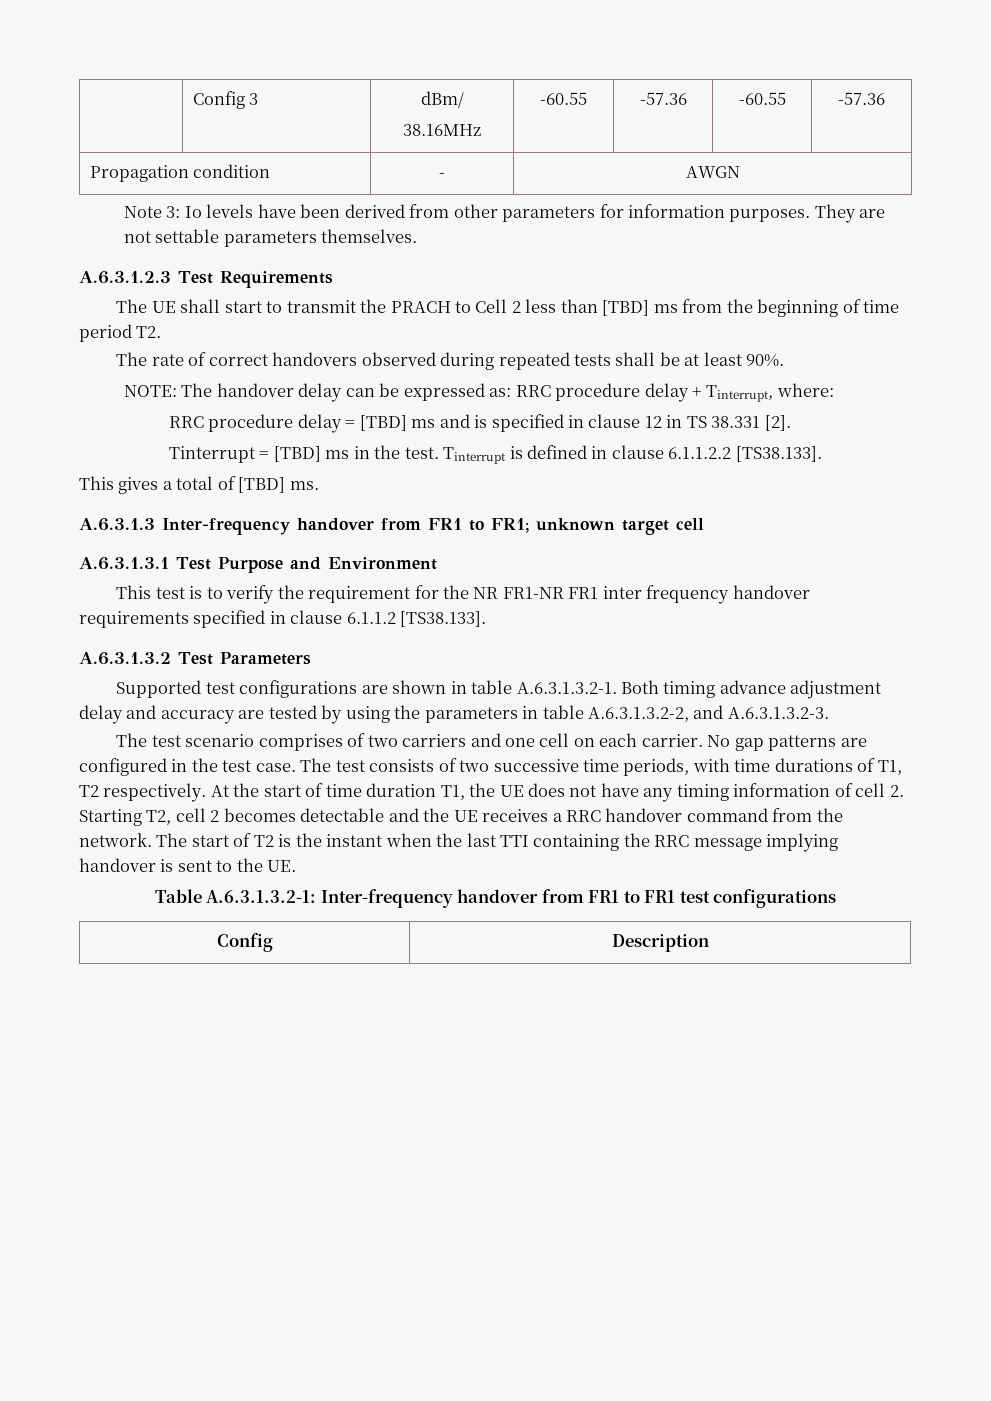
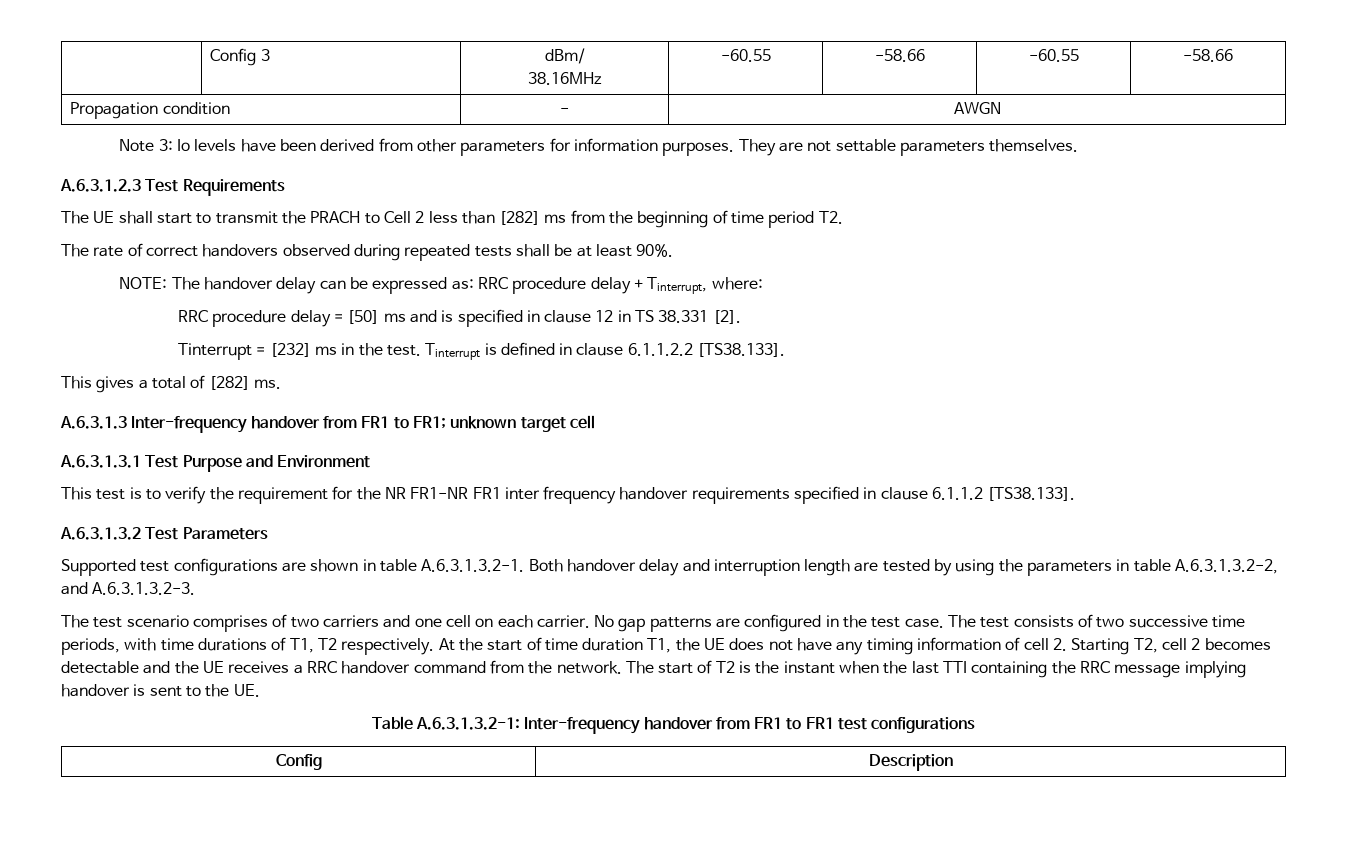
[639,92,687,105] [738,92,786,105] [838,92,885,105] -57.36 | -60.55 | -57.36 -> [874,49,925,62] [1028,49,1079,62] [1183,49,1233,62] -58.66 | -60.55 | -58.66
[602,300,650,316] [TBD] -> [499,211,541,225] [282]
[359,415,407,431] [TBD] -> [347,310,380,324] [50]
[273,446,321,462] [TBD] -> [269,343,311,357] [232]
[238,477,286,493] [TBD] -> [208,376,250,390] [282]
[663,680,882,699] [79,705,235,724] timing advance adjustment delay and accuracy -> [566,559,851,576] handover delay and interruption length

